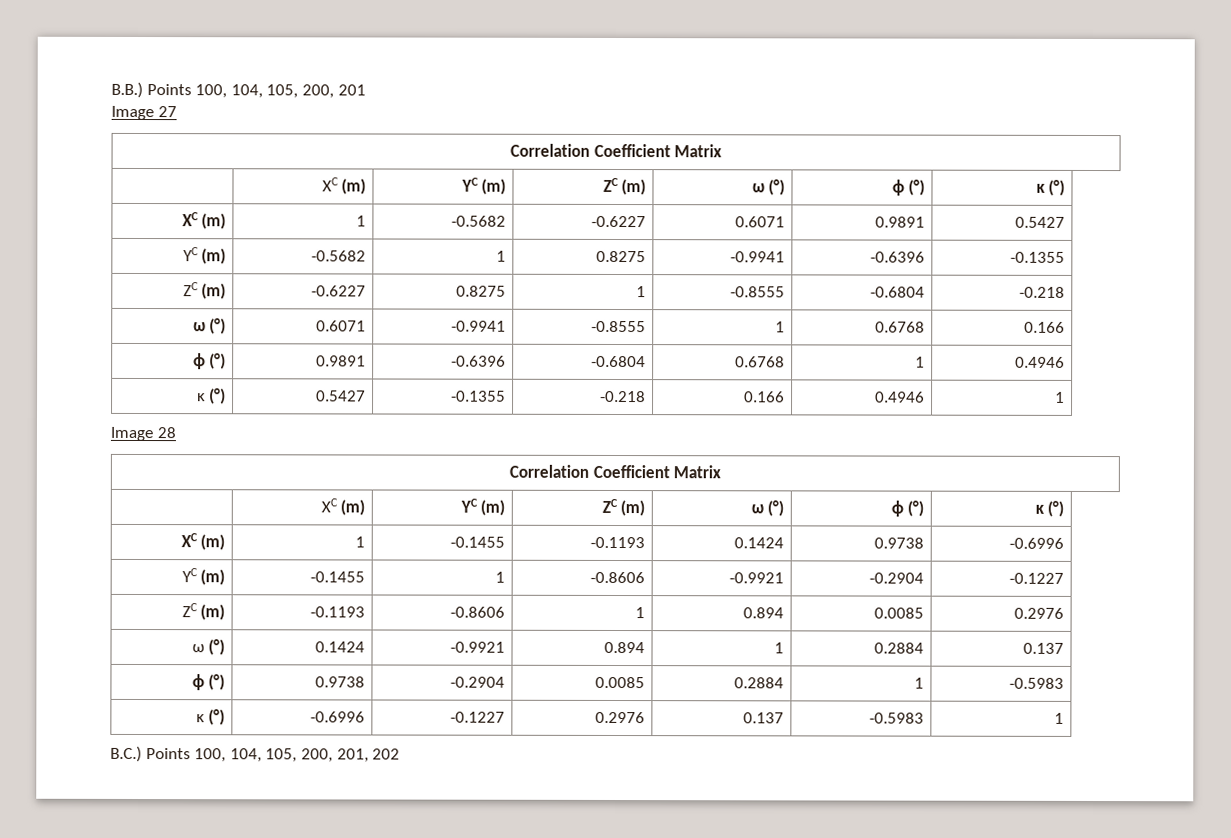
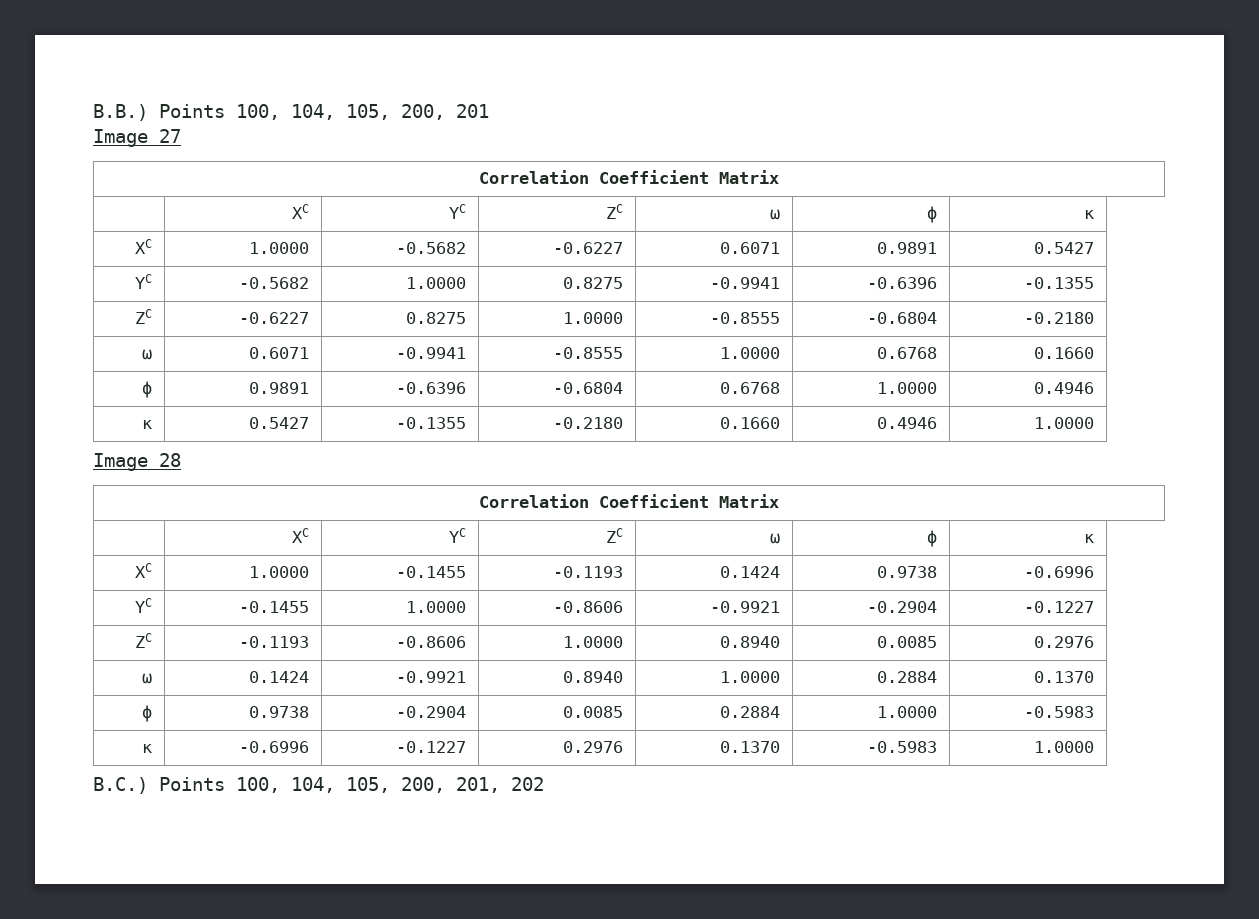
[341,178,367,195] [460,177,507,195] [602,177,647,196] [751,179,786,196] [891,179,926,196] [1035,179,1066,196] [181,212,227,230] [356,215,367,227] (m) | YC (m) | ZC (m) | ω (°) | ϕ (°) | κ (°) // XC (m) | 1 -> [448,204,466,219] [605,204,623,219] [769,209,780,220] [926,206,937,223] [1083,210,1094,219] [134,239,152,254] [248,242,309,254] | YC | ZC | ω | ϕ | κ // XC | 1.0000
[201,248,227,265] [311,250,367,262] [496,250,507,262] (m) | -0.5682 | 1 -> [238,277,309,289] [405,277,466,289] | -0.5682 | 1.0000
[201,283,227,300] (m) -> (152, 316) none
[636,286,647,298] 1 -> [562,312,623,324] 1.0000
[1019,286,1066,298] [192,318,227,335] -0.218 // ω (°) -> [1023,312,1094,324] [141,349,152,360] -0.2180 // ω
[775,321,786,333] [875,321,926,333] [1024,321,1066,333] [192,353,227,370] 1 | 0.6768 | 0.166 // ϕ (°) -> [719,347,780,359] [876,347,937,359] [1033,347,1094,359] [141,381,152,398] 1.0000 | 0.6768 | 0.1660 // ϕ
[915,356,926,368] 1 -> [876,382,937,394] 1.0000
[209,388,227,405] (°) -> (152, 424) none
[600,390,647,403] [744,391,786,403] -0.218 | 0.166 -> [552,417,623,429] [719,417,780,429] -0.2180 | 0.1660
[1055,391,1066,403] 1 -> [1033,417,1094,429] 1.0000
[340,499,366,516] [459,498,506,516] [601,498,646,517] [750,500,785,517] [890,500,925,517] [1034,500,1065,517] [180,533,226,551] [355,536,366,548] (m) | YC (m) | ZC (m) | ω (°) | ϕ (°) | κ (°) // XC (m) | 1 -> [448,528,466,543] [605,528,623,543] [769,533,780,544] [926,530,937,547] [1083,534,1094,543] [134,563,152,578] [248,566,309,578] | YC | ZC | ω | ϕ | κ // XC | 1.0000
[200,569,226,586] [310,571,366,583] [495,571,506,583] (m) | -0.1455 | 1 -> [238,601,309,613] [405,601,466,613] | -0.1455 | 1.0000
[200,604,226,621] (m) -> (152, 640) none
[635,607,646,619] [743,607,785,619] 1 | 0.894 -> [562,636,623,648] [719,636,780,648] 1.0000 | 0.8940
[208,639,226,656] (°) -> (152, 678) none
[604,641,646,654] [774,642,785,654] [874,642,925,654] [1023,642,1065,654] [191,674,226,691] 0.894 | 1 | 0.2884 | 0.137 // ϕ (°) -> [562,671,623,683] [719,671,780,683] [876,671,937,683] [1033,671,1094,683] [141,705,152,722] 0.8940 | 1.0000 | 0.2884 | 0.1370 // ϕ
[914,677,925,689] 1 -> [876,706,937,718] 1.0000
[208,709,226,726] (°) -> (152, 748) none
[743,712,785,724] 0.137 -> [719,741,780,753] 0.1370
[1054,712,1065,724] 1 -> [1033,741,1094,753] 1.0000

